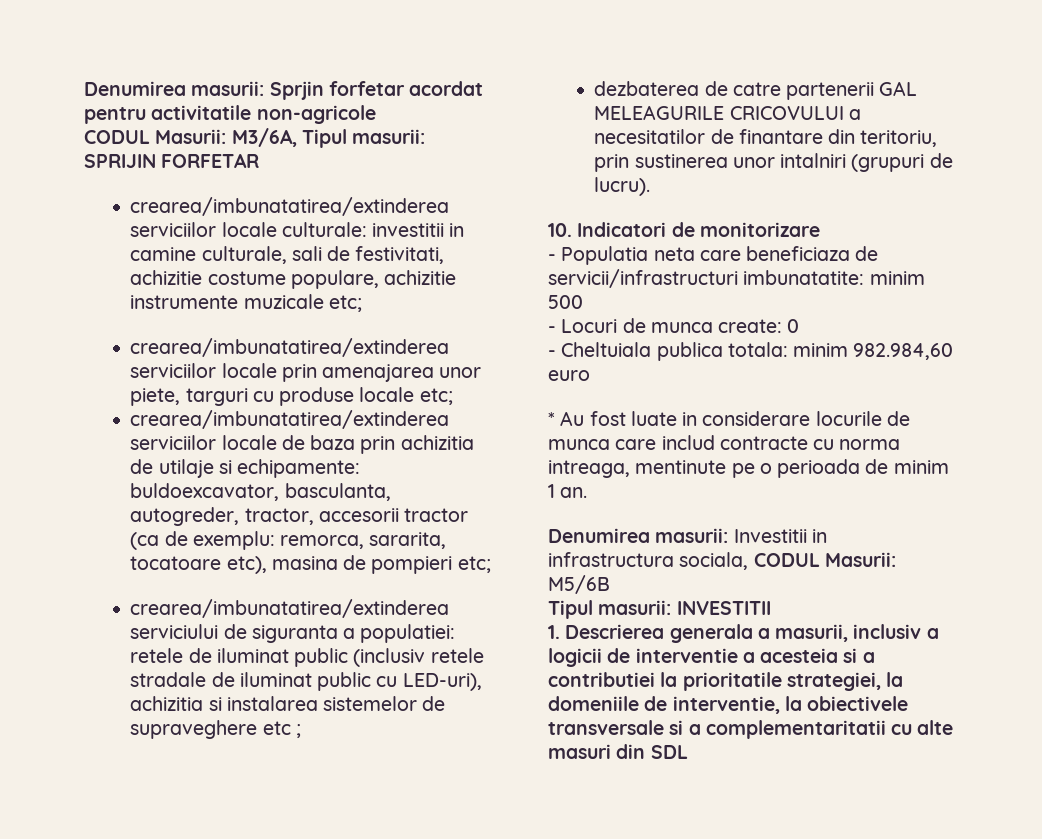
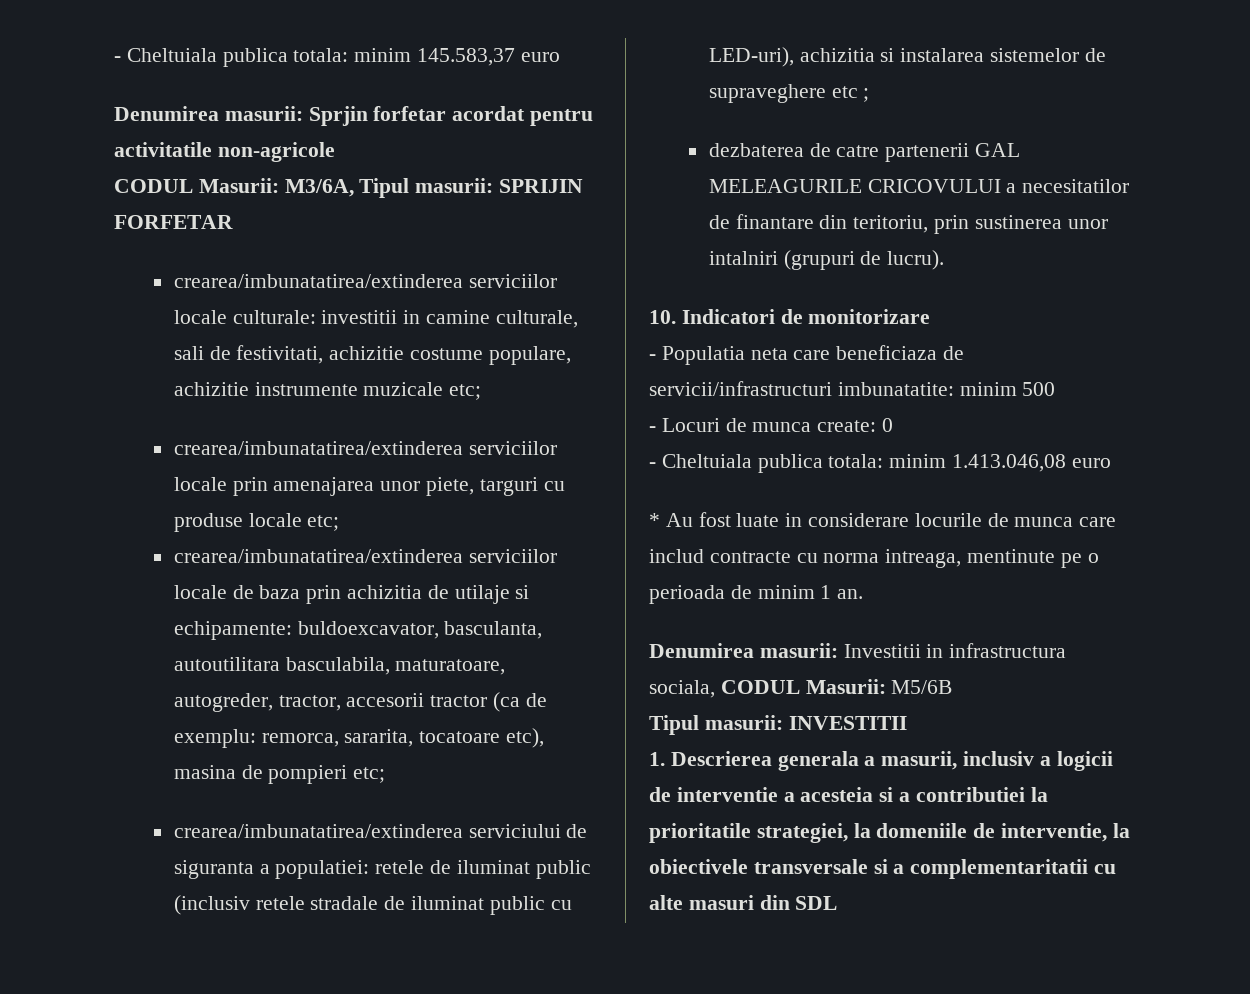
(84, 88) none -> [114,48,560,67] - Cheltuiala publica totala: minim 145.583,37 euro //
(391, 492) none -> [173,657,506,675] autoutilitara basculabila, maturatoare,
[853,343,954,360] 982.984,60 -> [952,454,1067,472] 1.413.046,08

